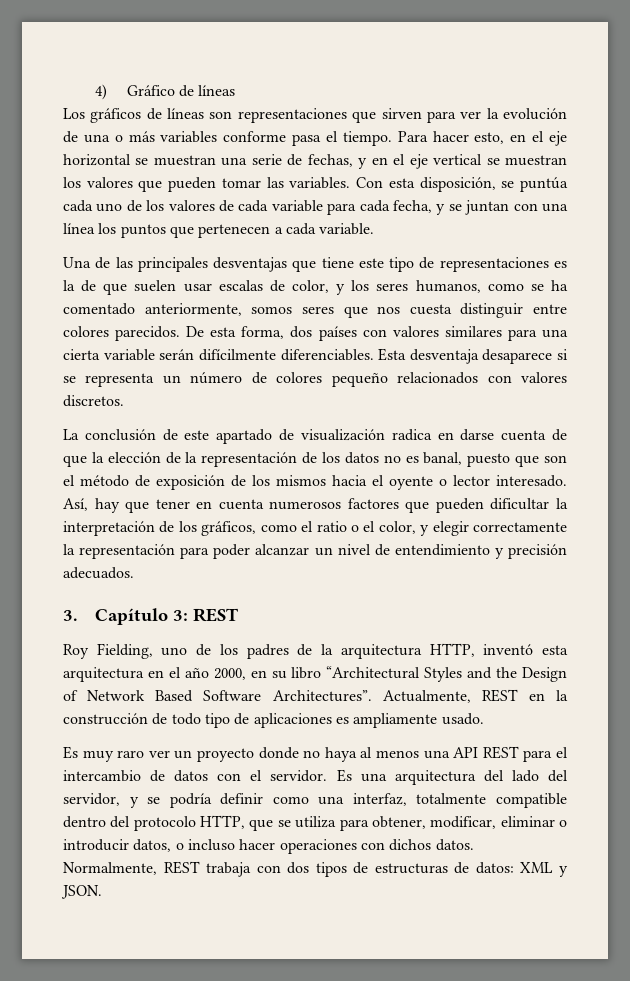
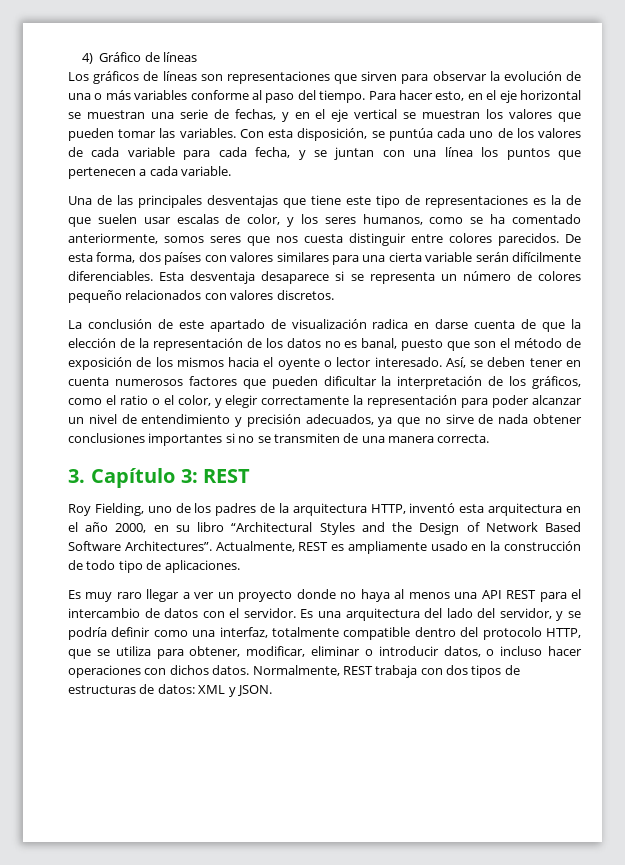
[460,111,482,119] ver -> [432,71,487,81] observar
[292,131,338,146] pasa el -> [252,90,316,103] al paso del
[94,498,150,513] hay que -> [470,357,526,367] se deben
[63,567,134,579] adecuados. -> [305,414,582,427] [68,433,490,446] adecuados, ya que no sirve de nada obtener conclusiones importantes si no se transmiten de una manera correcta.
(518, 695) none -> [331,541,468,554] es ampliamente usado
[253,713,484,728] aplicaciones es ampliamente usado. -> [164,560,240,573] aplicaciones.
(145, 754) none -> [146,589,190,602] llegar a

